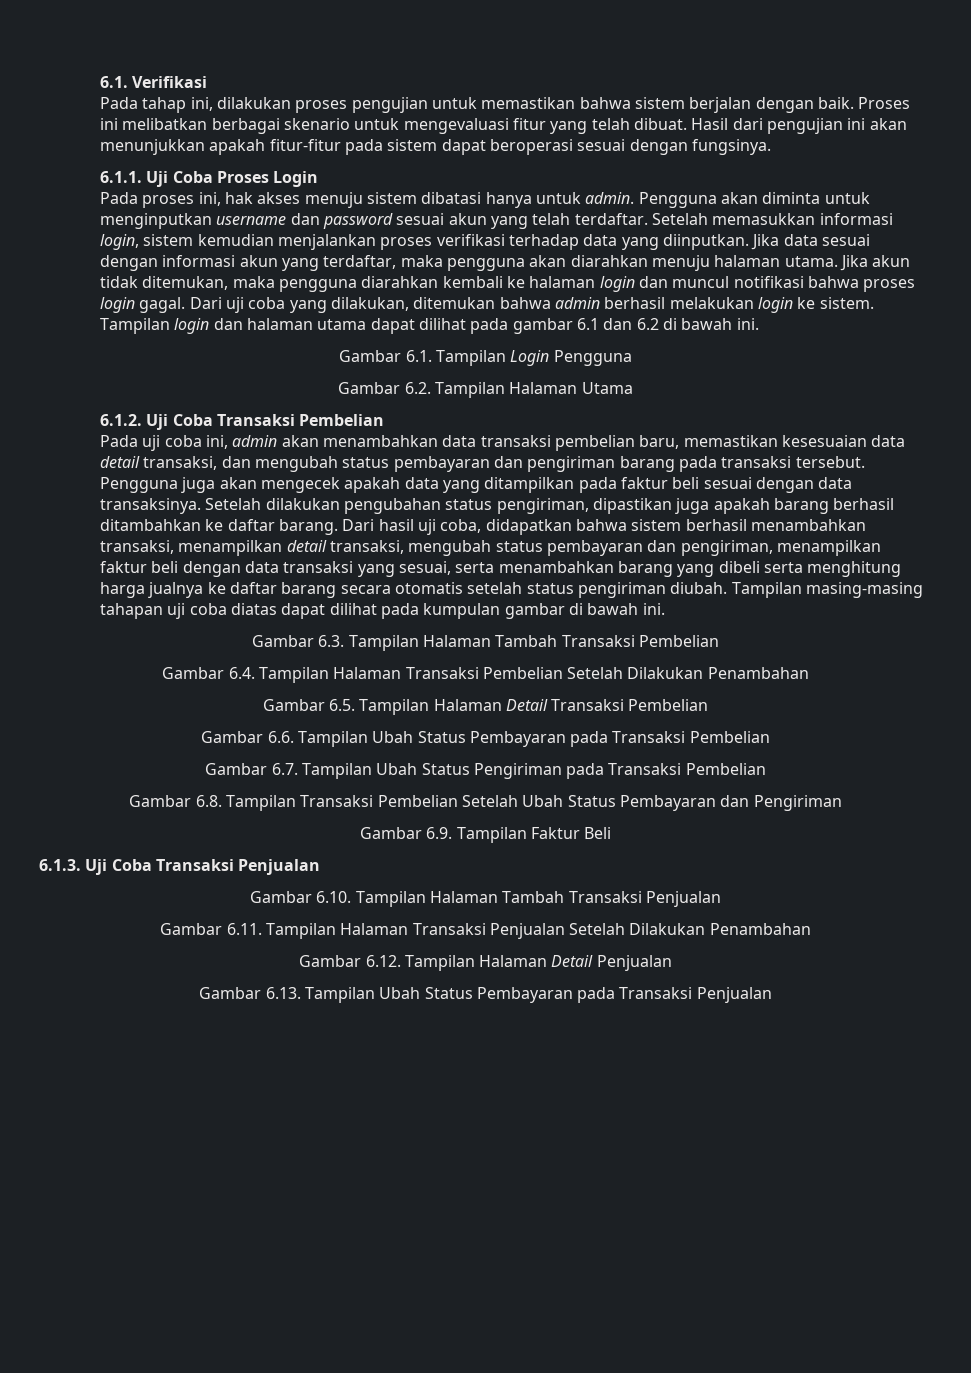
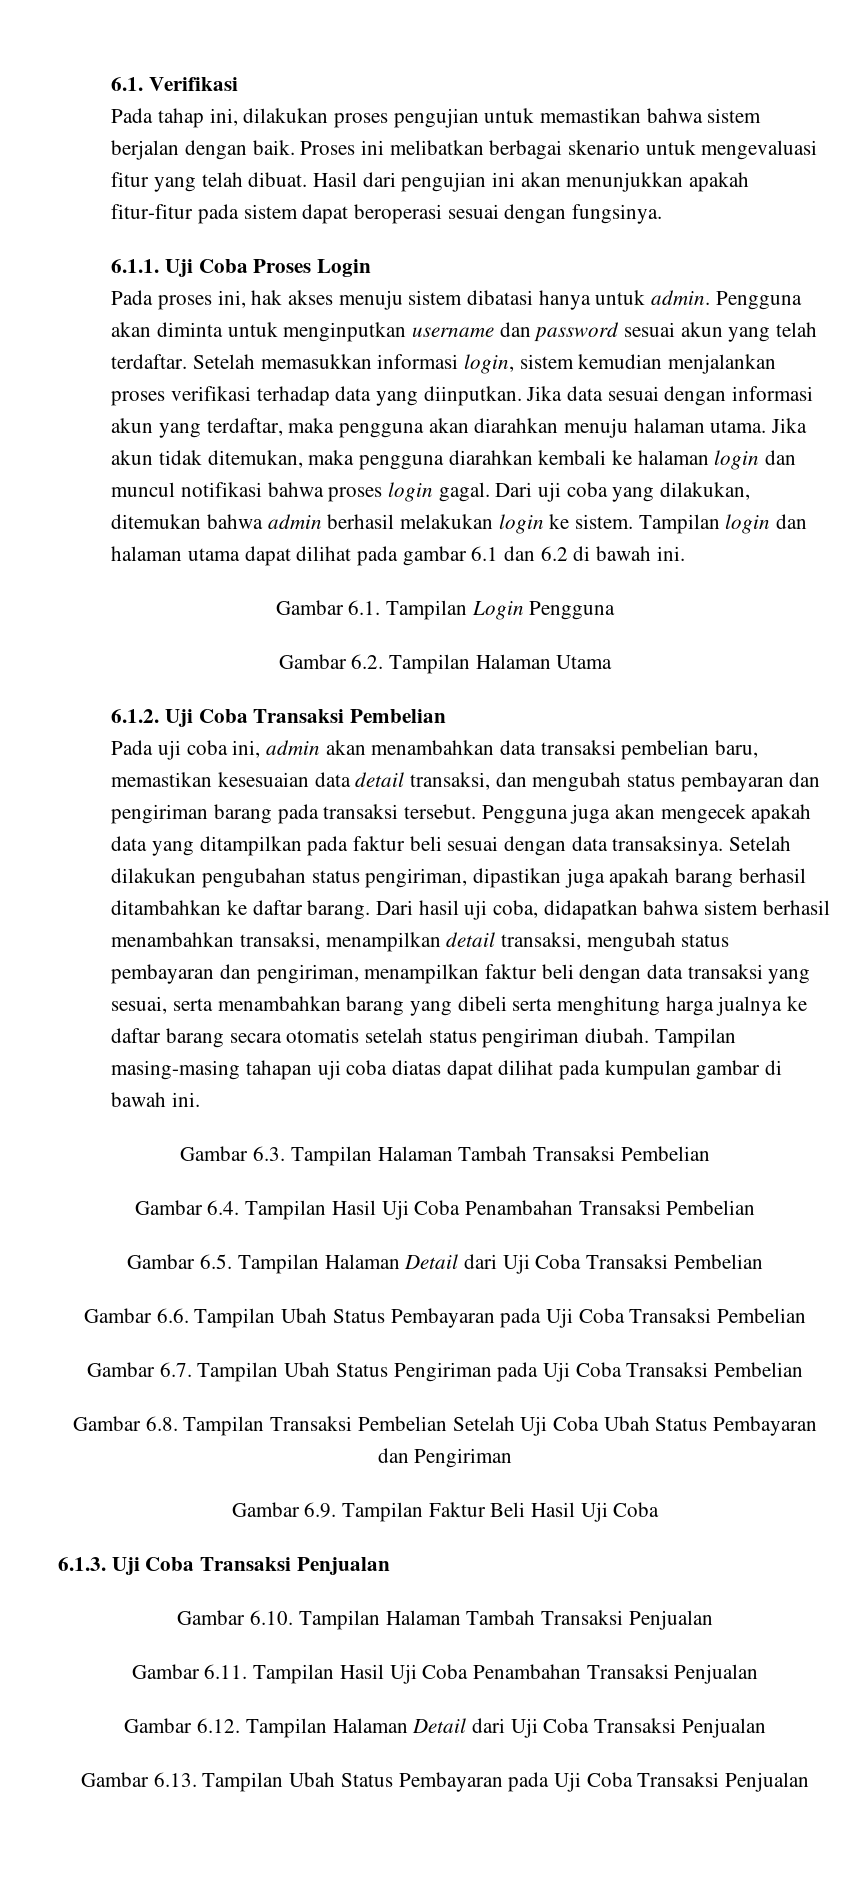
[333,667,809,679] Halaman Transaksi Pembelian Setelah Dilakukan Penambahan -> [331,1200,756,1220] Hasil Uji Coba Penambahan Transaksi Pembelian
(548, 705) none -> [463,1254,582,1274] dari Uji Coba
(609, 739) none -> [545,1308,625,1328] Uji Coba
(605, 771) none -> [542,1362,622,1382] Uji Coba
(518, 801) none -> [520,1416,599,1436] Uji Coba
(612, 833) none -> [531,1502,660,1522] Hasil Uji Coba
[340,923,811,939] Halaman Transaksi Penjualan Setelah Dilakukan Penambahan -> [339,1664,759,1684] Hasil Uji Coba Penambahan Transaksi Penjualan
(594, 961) none -> [471,1718,676,1738] dari Uji Coba Transaksi
(616, 995) none -> [553,1772,633,1792] Uji Coba

